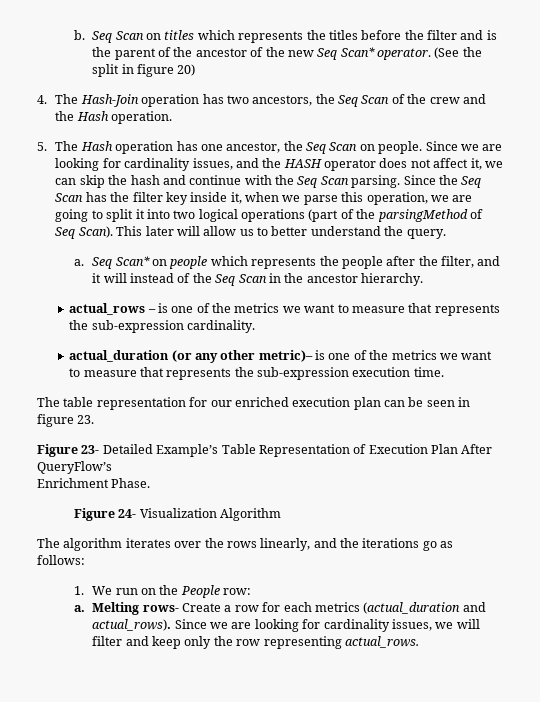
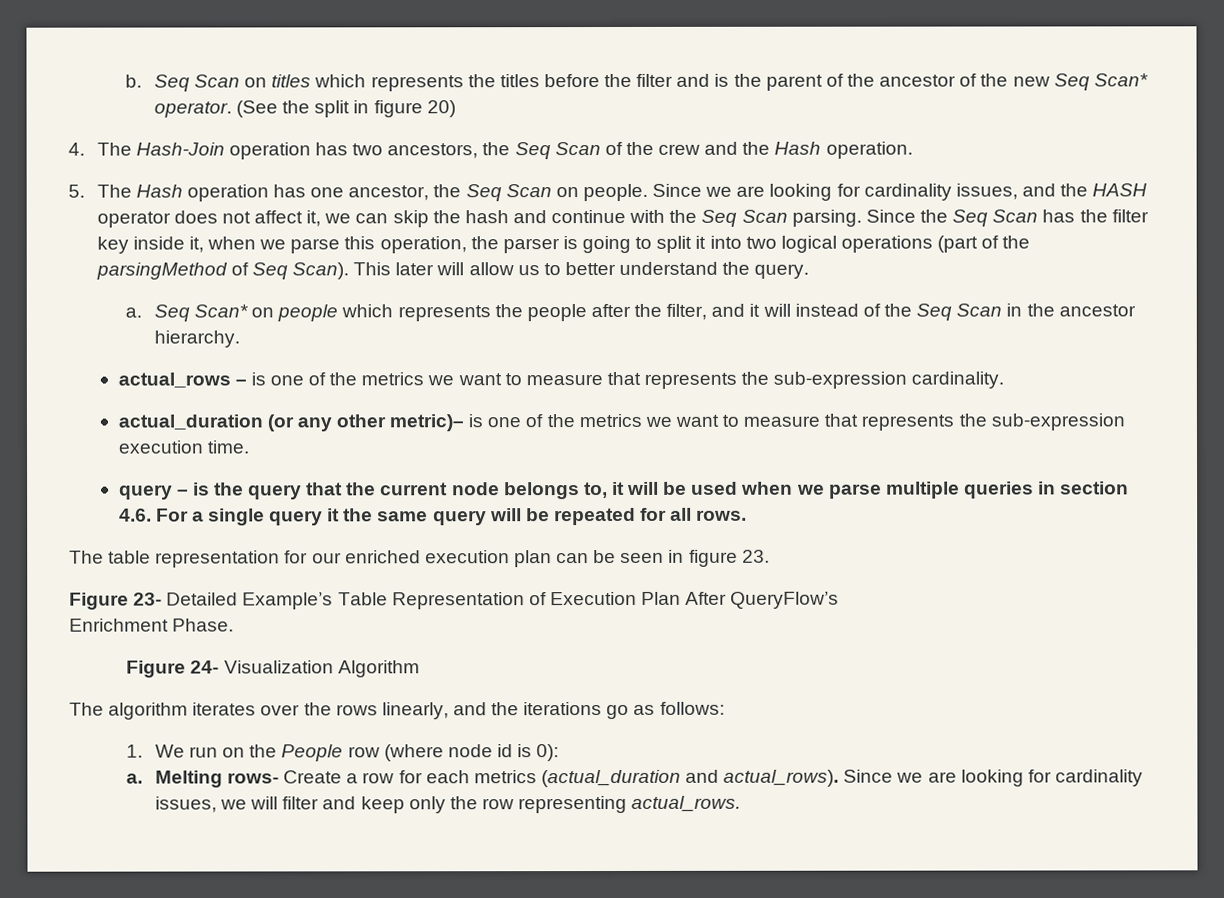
[430,195,473,202] we are -> [470,236,578,254] the parser is
(444, 372) none -> [118,481,1130,500] [118,507,748,526] // query – is the query that the current node belongs to, it will be used when we parse multiple queries in section 4.6. For a single query it the same query will be repeated for all rows.
[223,588,252,595] row: -> [347,744,560,762] row (where node id is 0):

